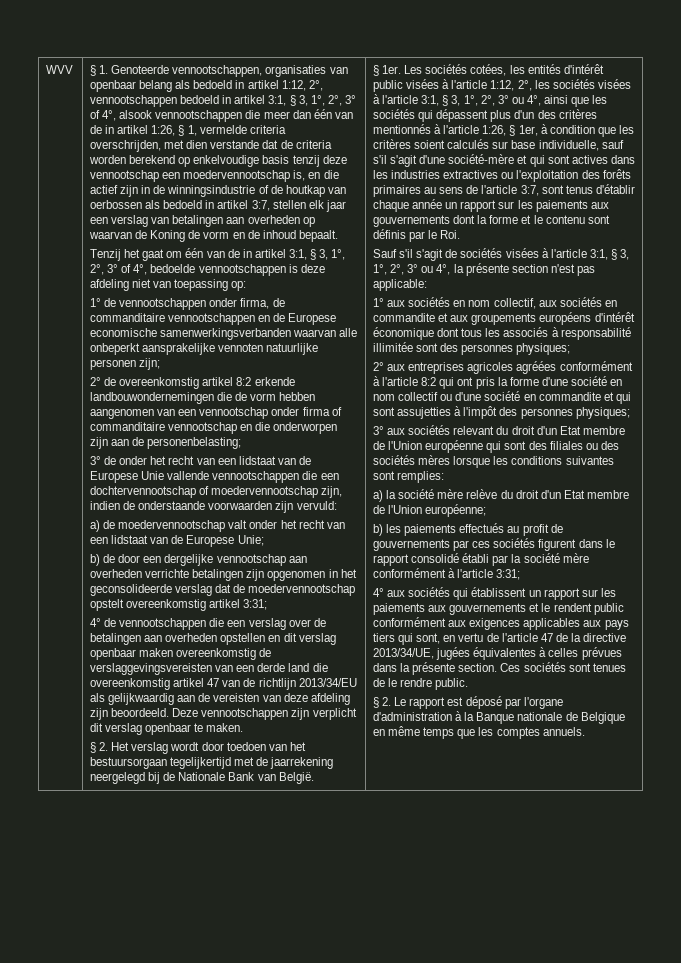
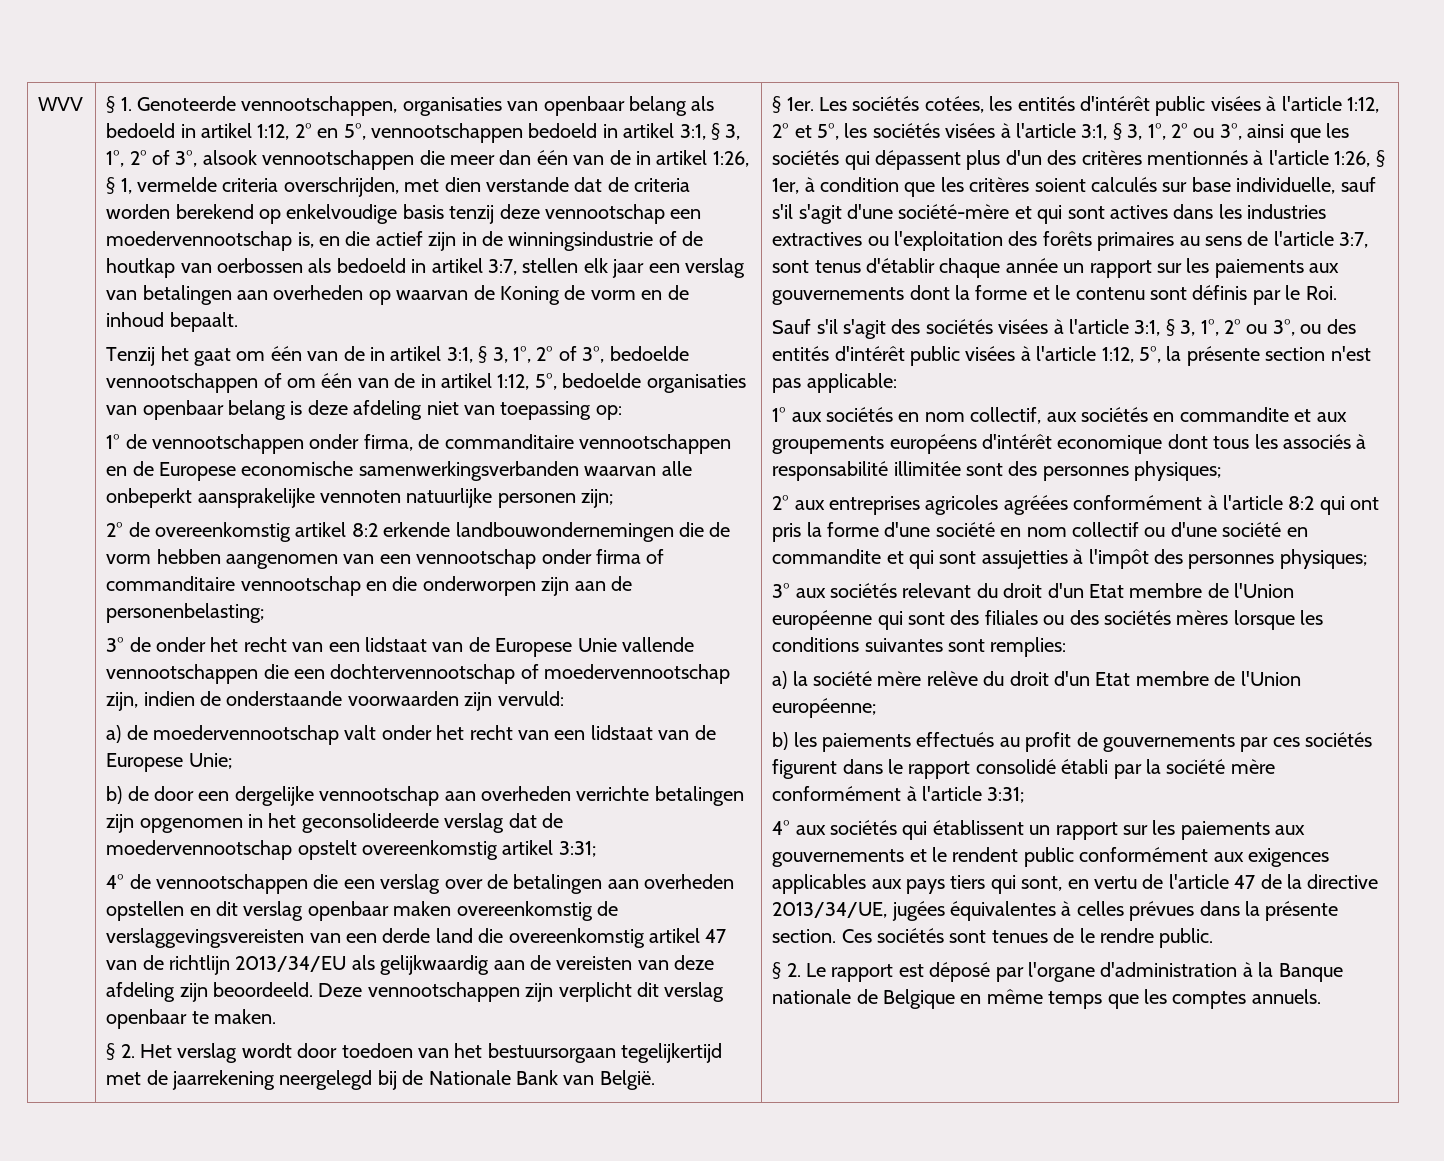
[308,80,323,91] 2°, -> [294,123,366,140] 2° en 5°,
[327,95,357,106] [90,110,117,121] 2°, 3° of 4°, -> [129,150,198,167] 2° of 3°,
[90,264,286,276] 2°, 3° of 4°, bedoelde vennootschappen -> [536,346,689,363] [106,373,746,393] [106,400,286,420] 2° of 3°, bedoelde vennootschappen of om één van de in artikel 1:12, 5°, bedoelde organisaties van openbaar belang
[517,80,532,91] 2°, -> [772,123,839,140] 2° et 5°,
[480,95,542,106] 2°, 3° ou 4°, -> [1170,123,1242,140] 2° ou 3°,
[445,248,630,260] [373,264,451,275] de sociétés visées à l'article 3:1, § 3, 1°, 2°, 3° ou 4°, -> [891,319,1356,336] [772,346,1161,366] des sociétés visées à l'article 3:1, § 3, 1°, 2° ou 3°, ou des entités d'intérêt public visées à l'article 1:12, 5°,
[373,327,435,340] économique -> [1057,435,1163,454] economique

